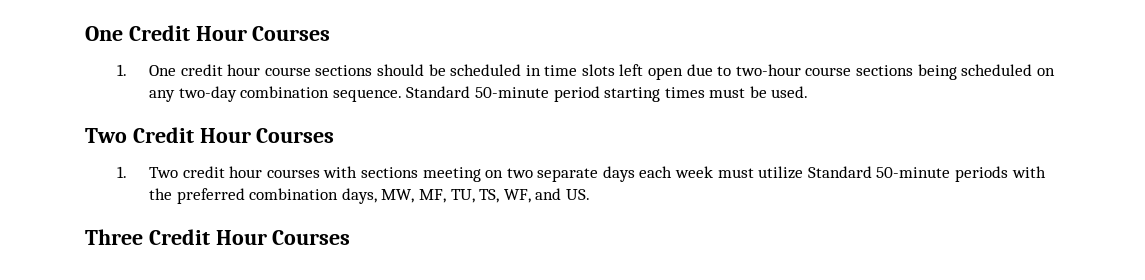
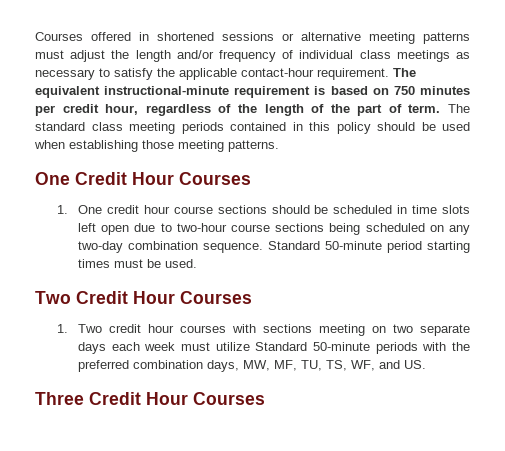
(85, 33) none -> [35,32,470,44] [35,50,470,62] [35,68,416,80] [35,86,471,98] [35,104,470,116] [35,122,470,134] [34,140,279,152] Courses offered in shortened sessions or alternative meeting patterns must adjust the length and/or frequency of individual class meetings as necessary to satisfy the applicable contact-hour requirement. The equivalent instructional-minute requirement is based on 750 minutes per credit hour, regardless of the length of the part of term. The standard class meeting periods contained in this policy should be used when establishing those meeting patterns. //

